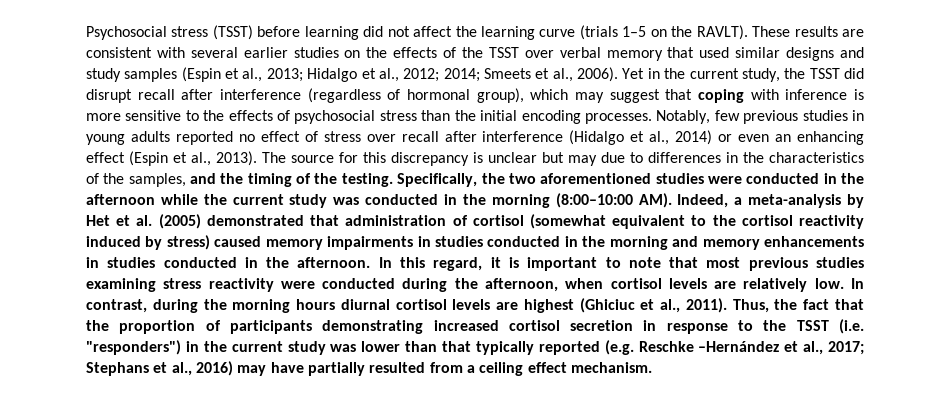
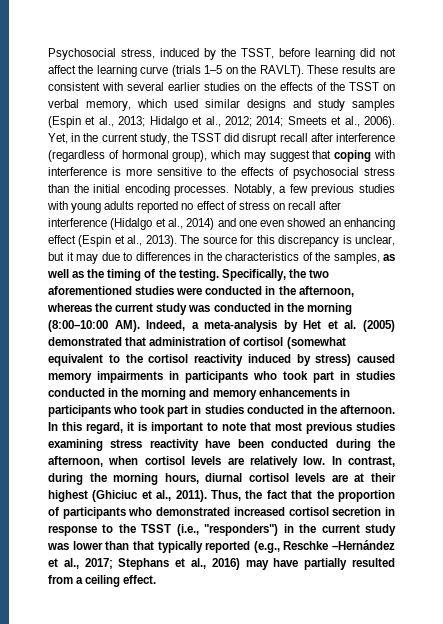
[171,25,253,40] stress (TSST) -> [121,48,274,60] stress, induced by the TSST,
[524,47,695,61] over verbal memory that -> [382,84,395,91] [48,99,167,111] on verbal memory, which
[622,68,645,79] Yet -> [48,133,68,144] Yet,
[785,89,848,100] inference -> [48,167,107,176] interference
(711, 117) none -> [279,186,287,193] a
[852,110,864,121] in -> [47,201,68,210] with
[366,134,396,142] over -> [272,203,285,210] on
[718,134,770,142] or even -> [217,218,326,227] and one even showed
[488,152,564,163] unclear but -> [354,235,395,246] [48,252,74,261] unclear, but it
[190,173,217,184] and -> [383,254,395,261] [47,269,85,278] as well as
[86,194,198,205] afternoon while -> [298,286,354,297] [47,303,92,312] afternoon, whereas
(431, 241) none -> [185,371,350,383] participants who took part in
(99, 262) none -> [48,405,202,417] participants who took part in
[280,281,315,289] were -> [205,439,264,448] have been
[296,299,336,310] hours -> [164,473,199,484] hours,
(519, 306) none -> [354,473,396,482] at their
[322,320,424,334] demonstrating -> [128,507,231,516] who demonstrated
[838,319,864,334] (i.e. -> [176,524,199,536] (i.e.,
[604,340,634,355] (e.g. -> [253,541,280,553] (e.g.,
[527,362,652,373] effect mechanism. -> [123,575,157,584] effect.

